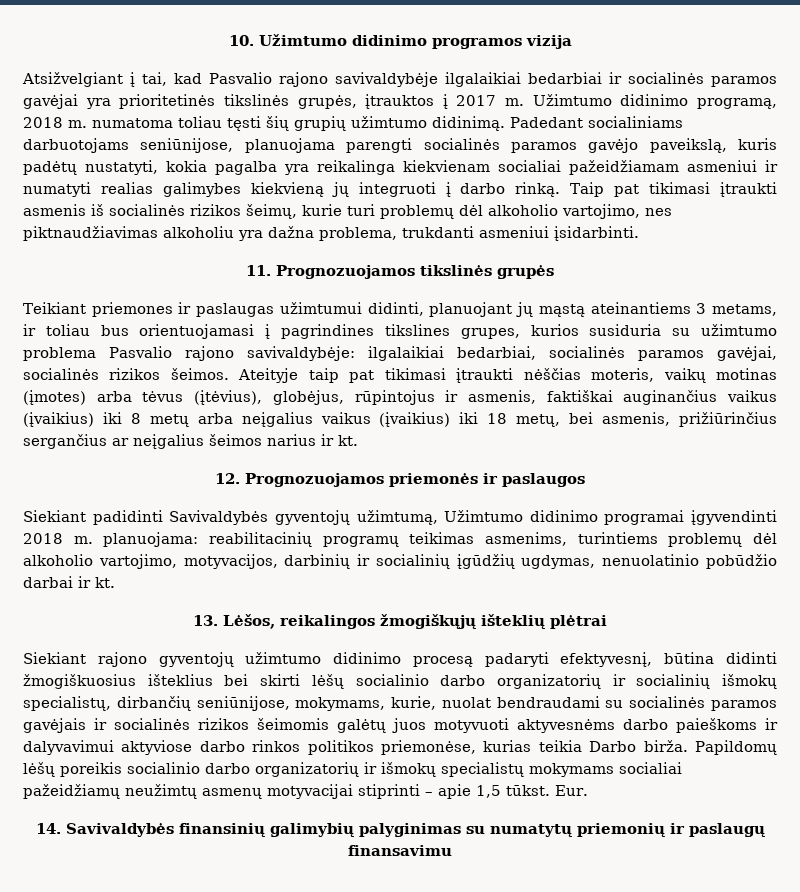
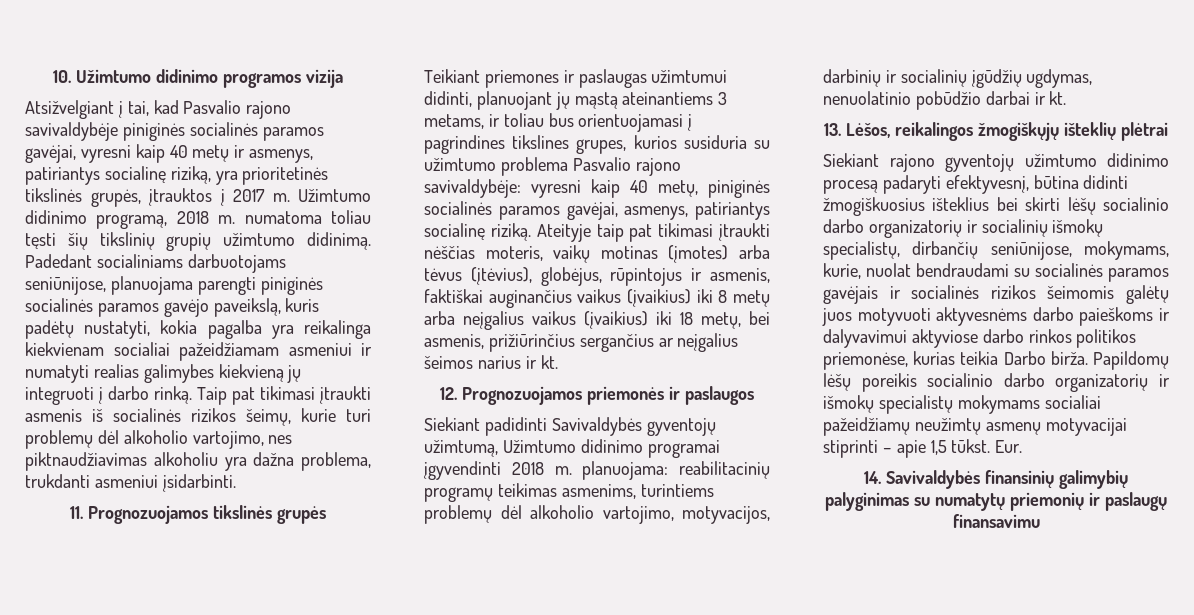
[445,72,777,87] [23,94,78,109] ilgalaikiai bedarbiai ir socialinės paramos gavėjai -> [122,122,324,141] [25,144,314,163] [25,166,211,185] piniginės socialinės paramos gavėjai, vyresni kaip 40 metų ir asmenys, patiriantys socialinę riziką,
(289, 123) none -> [99,232,155,250] tikslinių
(413, 145) none -> [260,277,323,295] piniginės
[368,346,777,361] [23,368,229,380] ilgalaikiai bedarbiai, socialinės paramos gavėjai, socialinės rizikos šeimos. -> [531,179,770,198] [424,201,770,220] [424,223,531,241] vyresni kaip 40 metų, piniginės socialinės paramos gavėjai, asmenys, patiriantys socialinę riziką.

